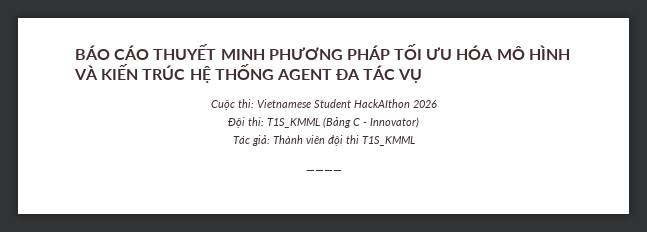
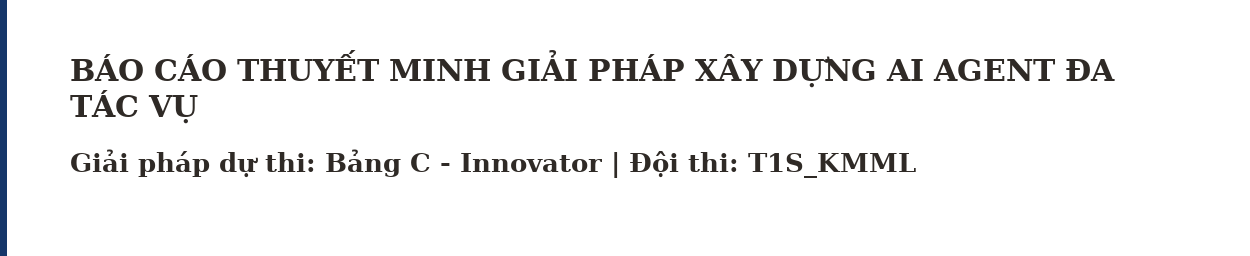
[268,44,570,60] [74,64,423,83] [210,99,437,110] [228,117,419,128] [232,135,415,146] [305,170,342,174] PHƯƠNG PHÁP TỐI ƯU HÓA MÔ HÌNH VÀ KIẾN TRÚC HỆ THỐNG AGENT ĐA TÁC VỤ // Cuộc thi: Vietnamese Student HackAIthon 2026 // Đội thi: T1S_KMML (Bảng C - Innovator) // Tác giả: Thành viên đội thi T1S_KMML // ———— -> [501,50,1115,88] [70,90,198,124] [70,149,916,178] GIẢI PHÁP XÂY DỰNG AI AGENT ĐA TÁC VỤ // Giải pháp dự thi: Bảng C - Innovator | Đội thi: T1S_KMML

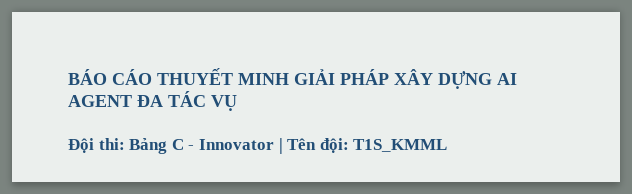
[70,149,258,178] Giải pháp dự -> [68,138,94,153] Đội
[629,151,739,178] Đội thi: -> [287,138,349,153] Tên đội:

